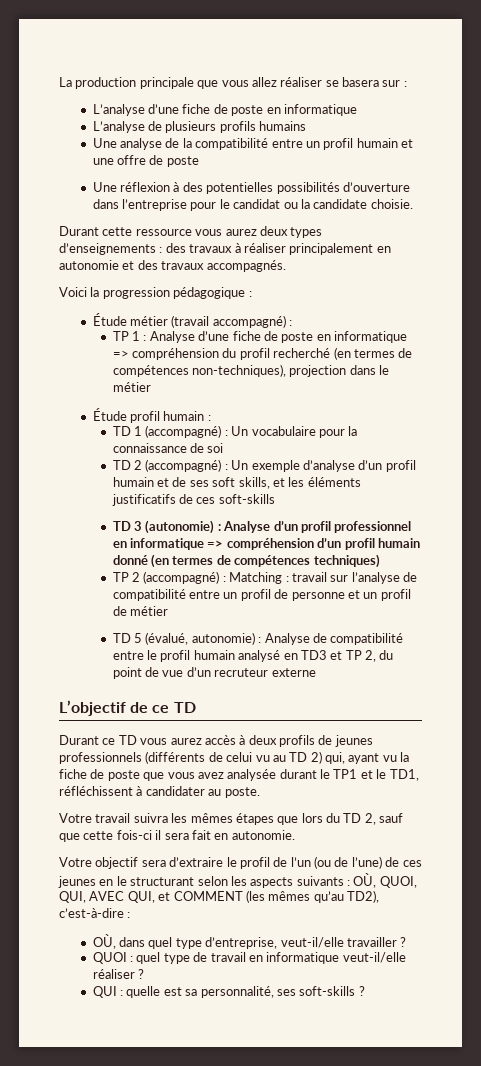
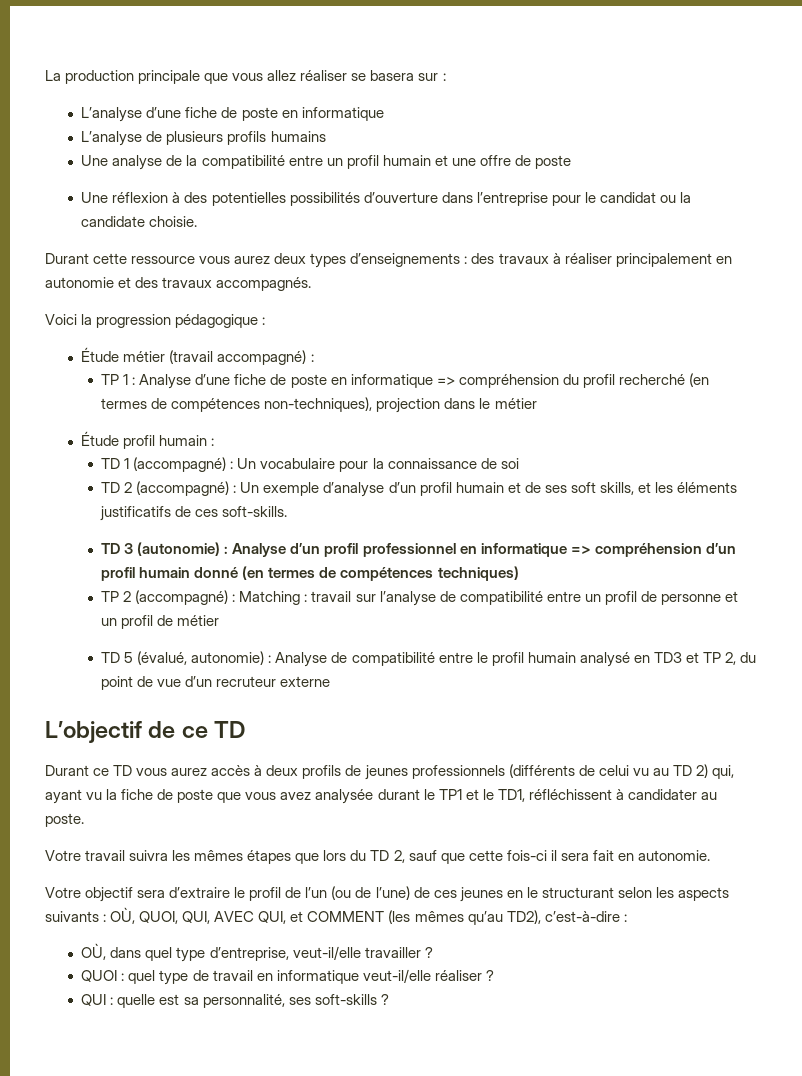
[218,494,275,504] soft-skills -> [222,506,288,517] soft-skills.

